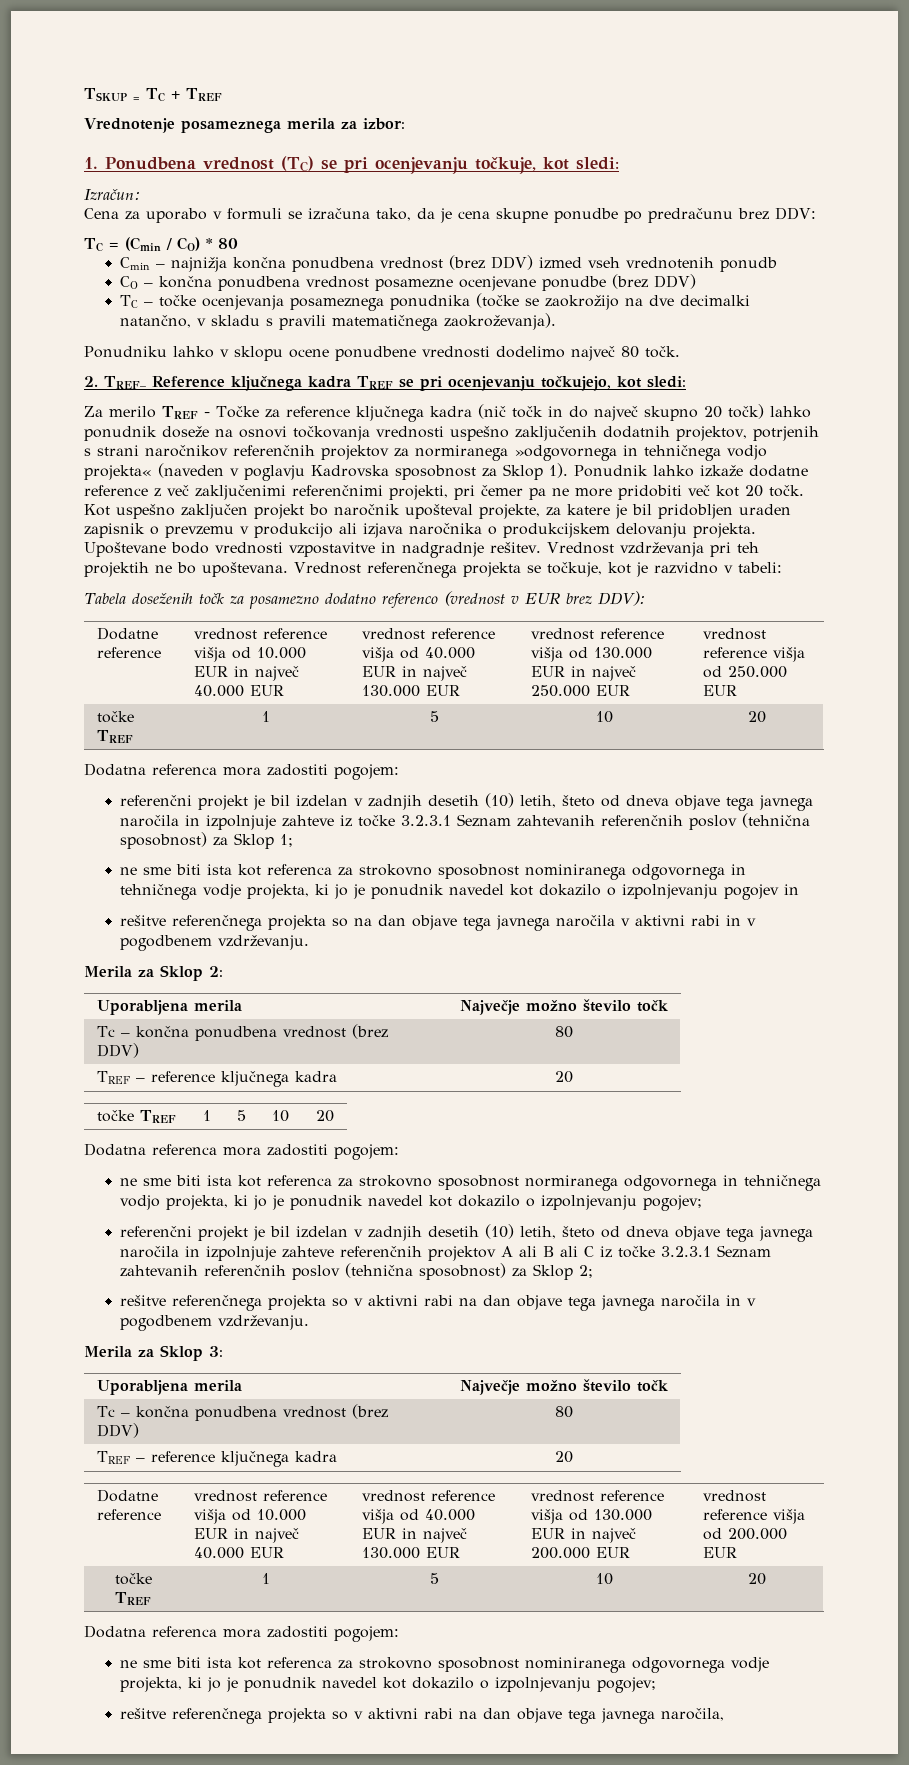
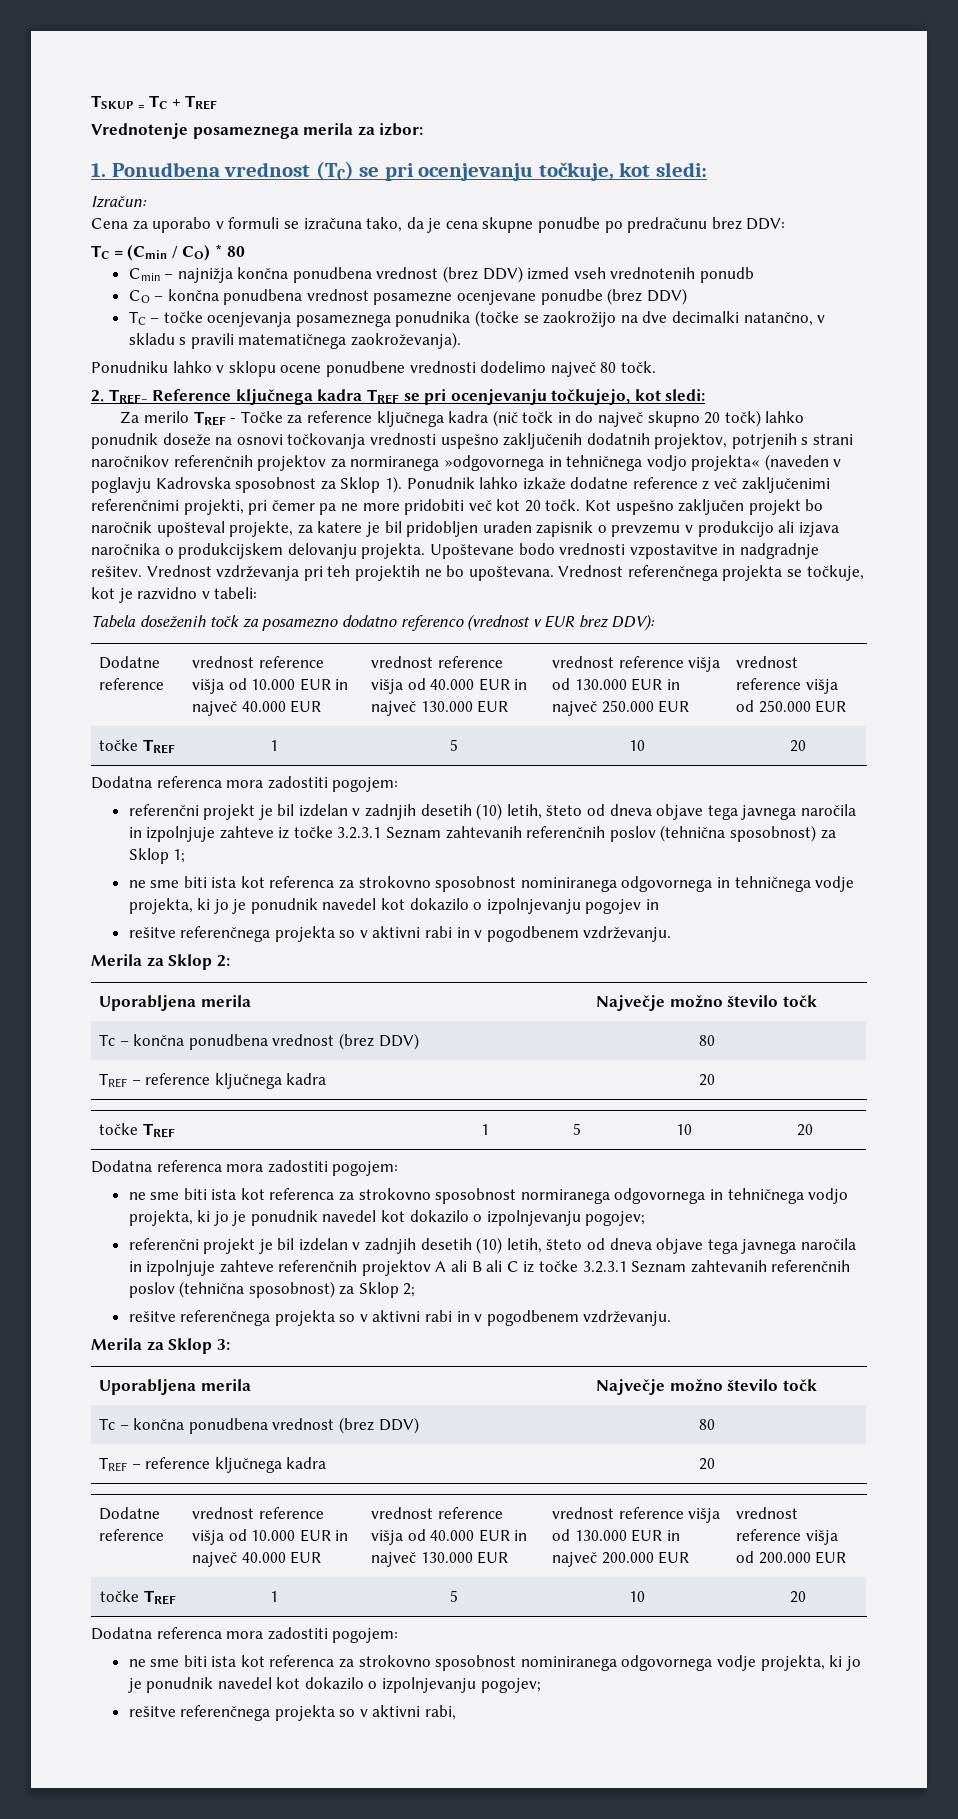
[354,915,616,931] na dan objave tega javnega naročila -> (356, 934) none
[459,1295,721,1311] na dan objave tega javnega naročila -> (453, 1316) none
[424,1708,725,1724] rabi na dan objave tega javnega naročila, -> [425,1705,457,1720] rabi,

